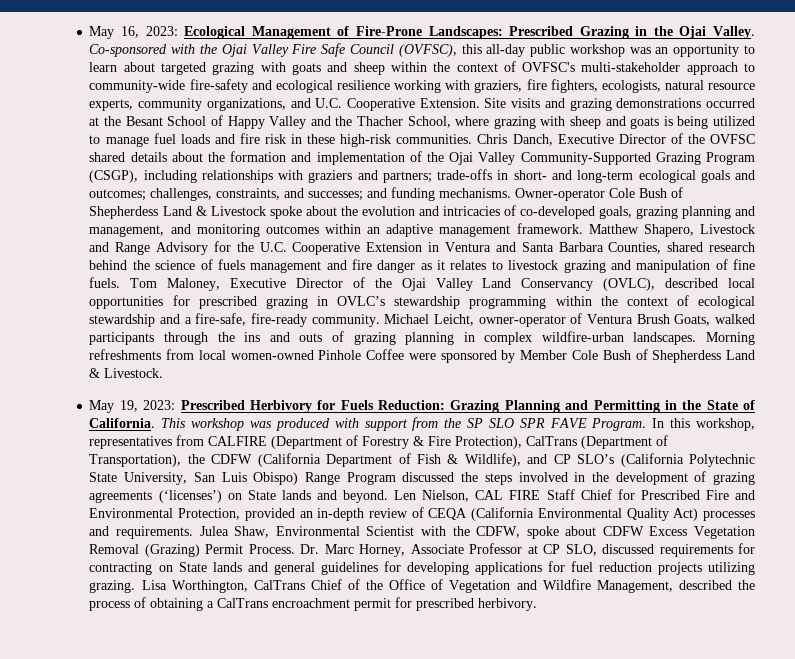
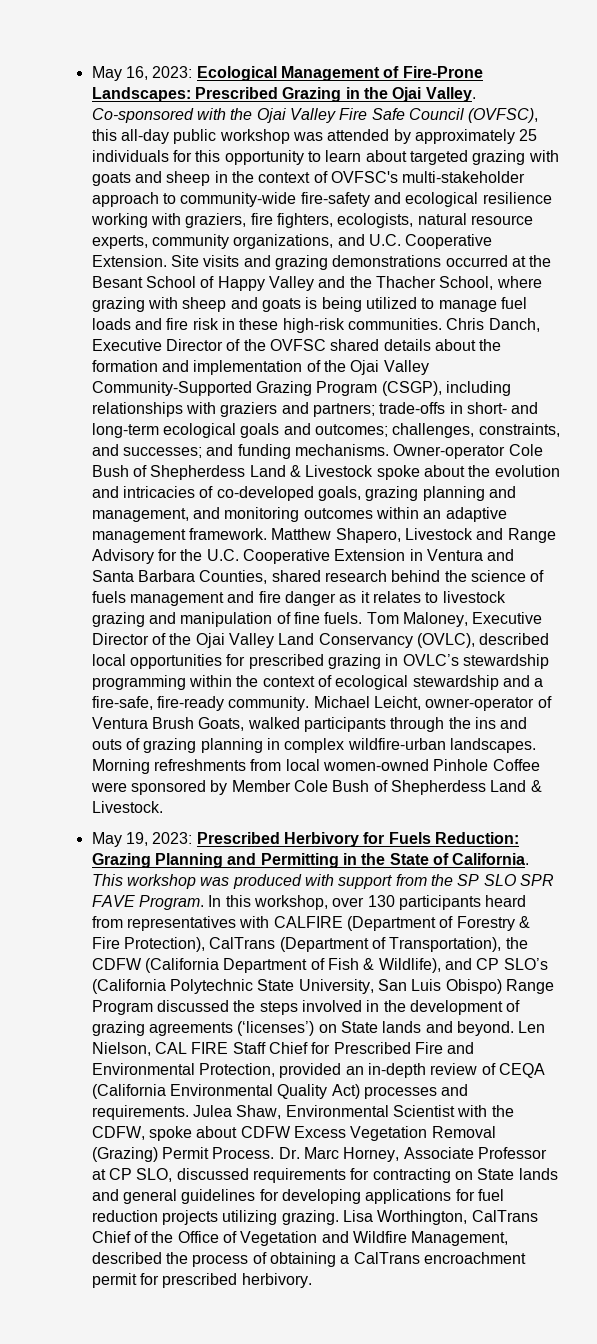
[655,47,669,54] an -> [327,129,538,144] [91,150,221,162] attended by approximately 25 individuals for this
[390,62,427,72] within -> [214,171,228,183] in
[89,435,205,449] representatives from -> [332,895,527,910] [91,916,270,931] over 130 participants heard from representatives with

